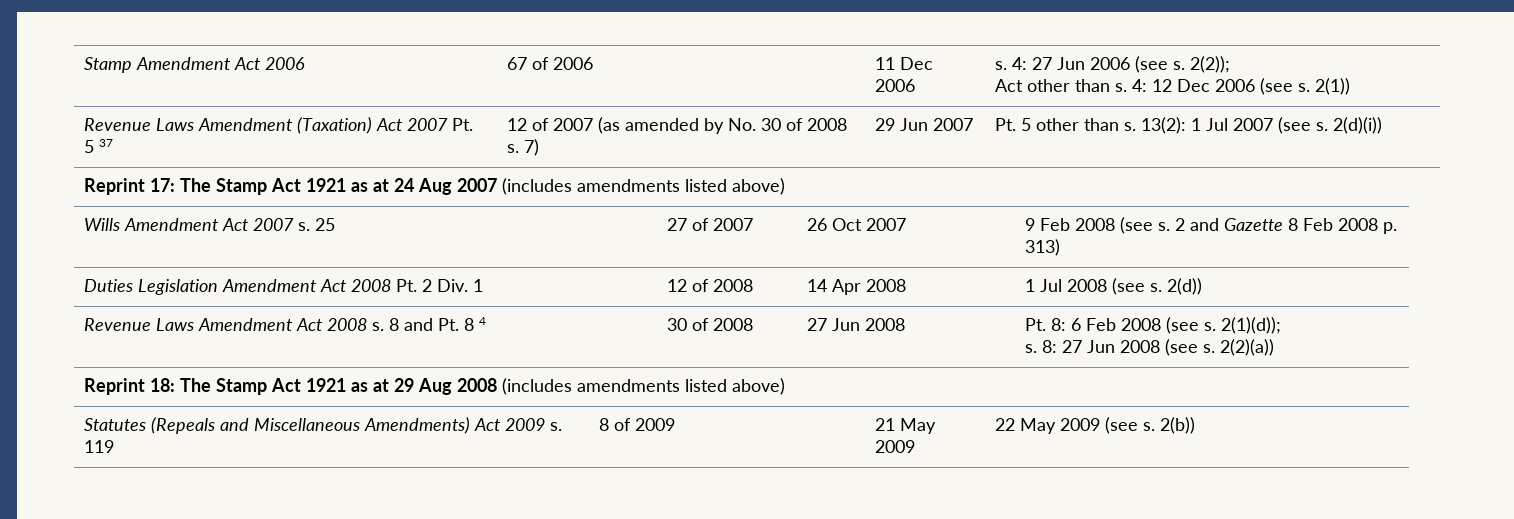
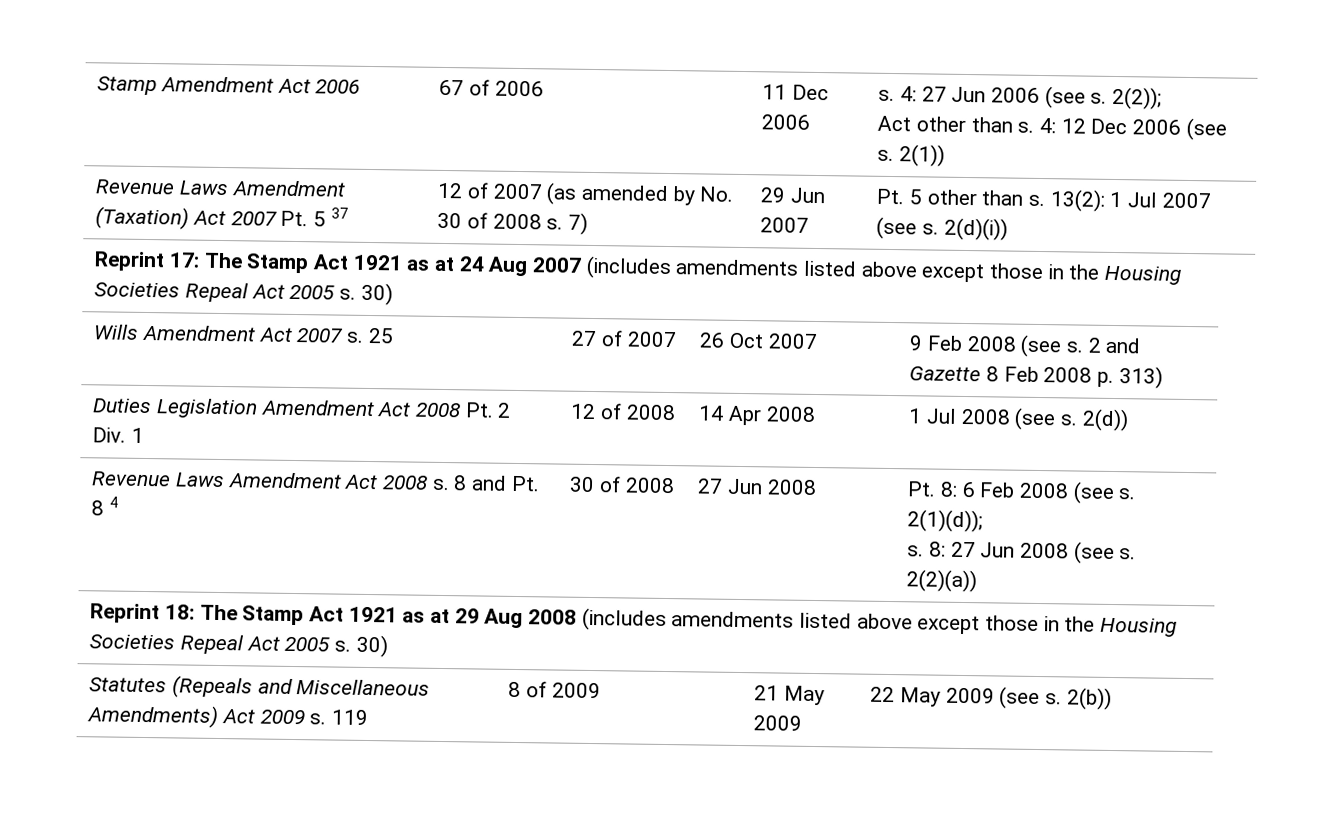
[732,178,786,195] above) -> [860,261,1182,285] [94,282,393,306] above except those in the Housing Societies Repeal Act 2005 s. 30)
[732,378,786,395] above) -> [856,613,1178,637] [89,634,388,658] above except those in the Housing Societies Repeal Act 2005 s. 30)

